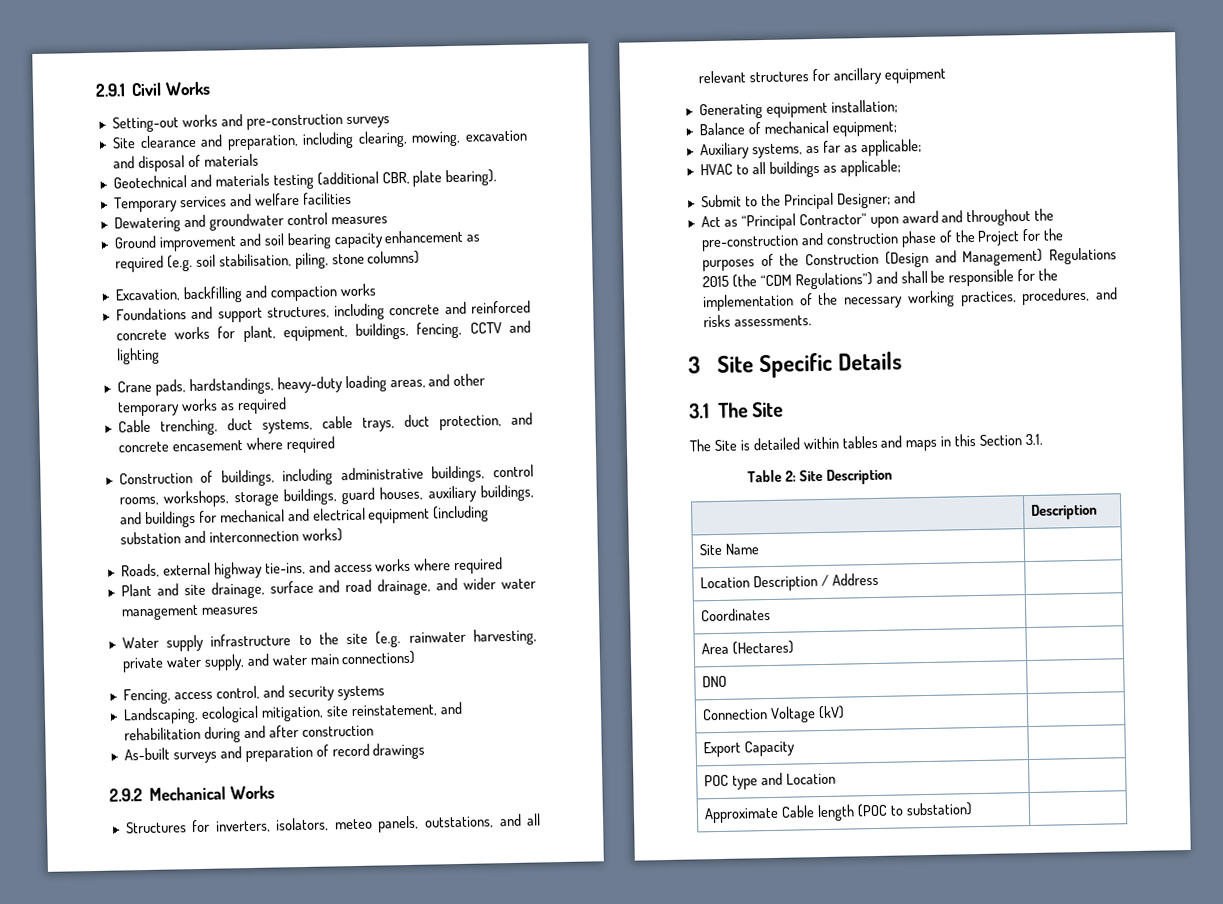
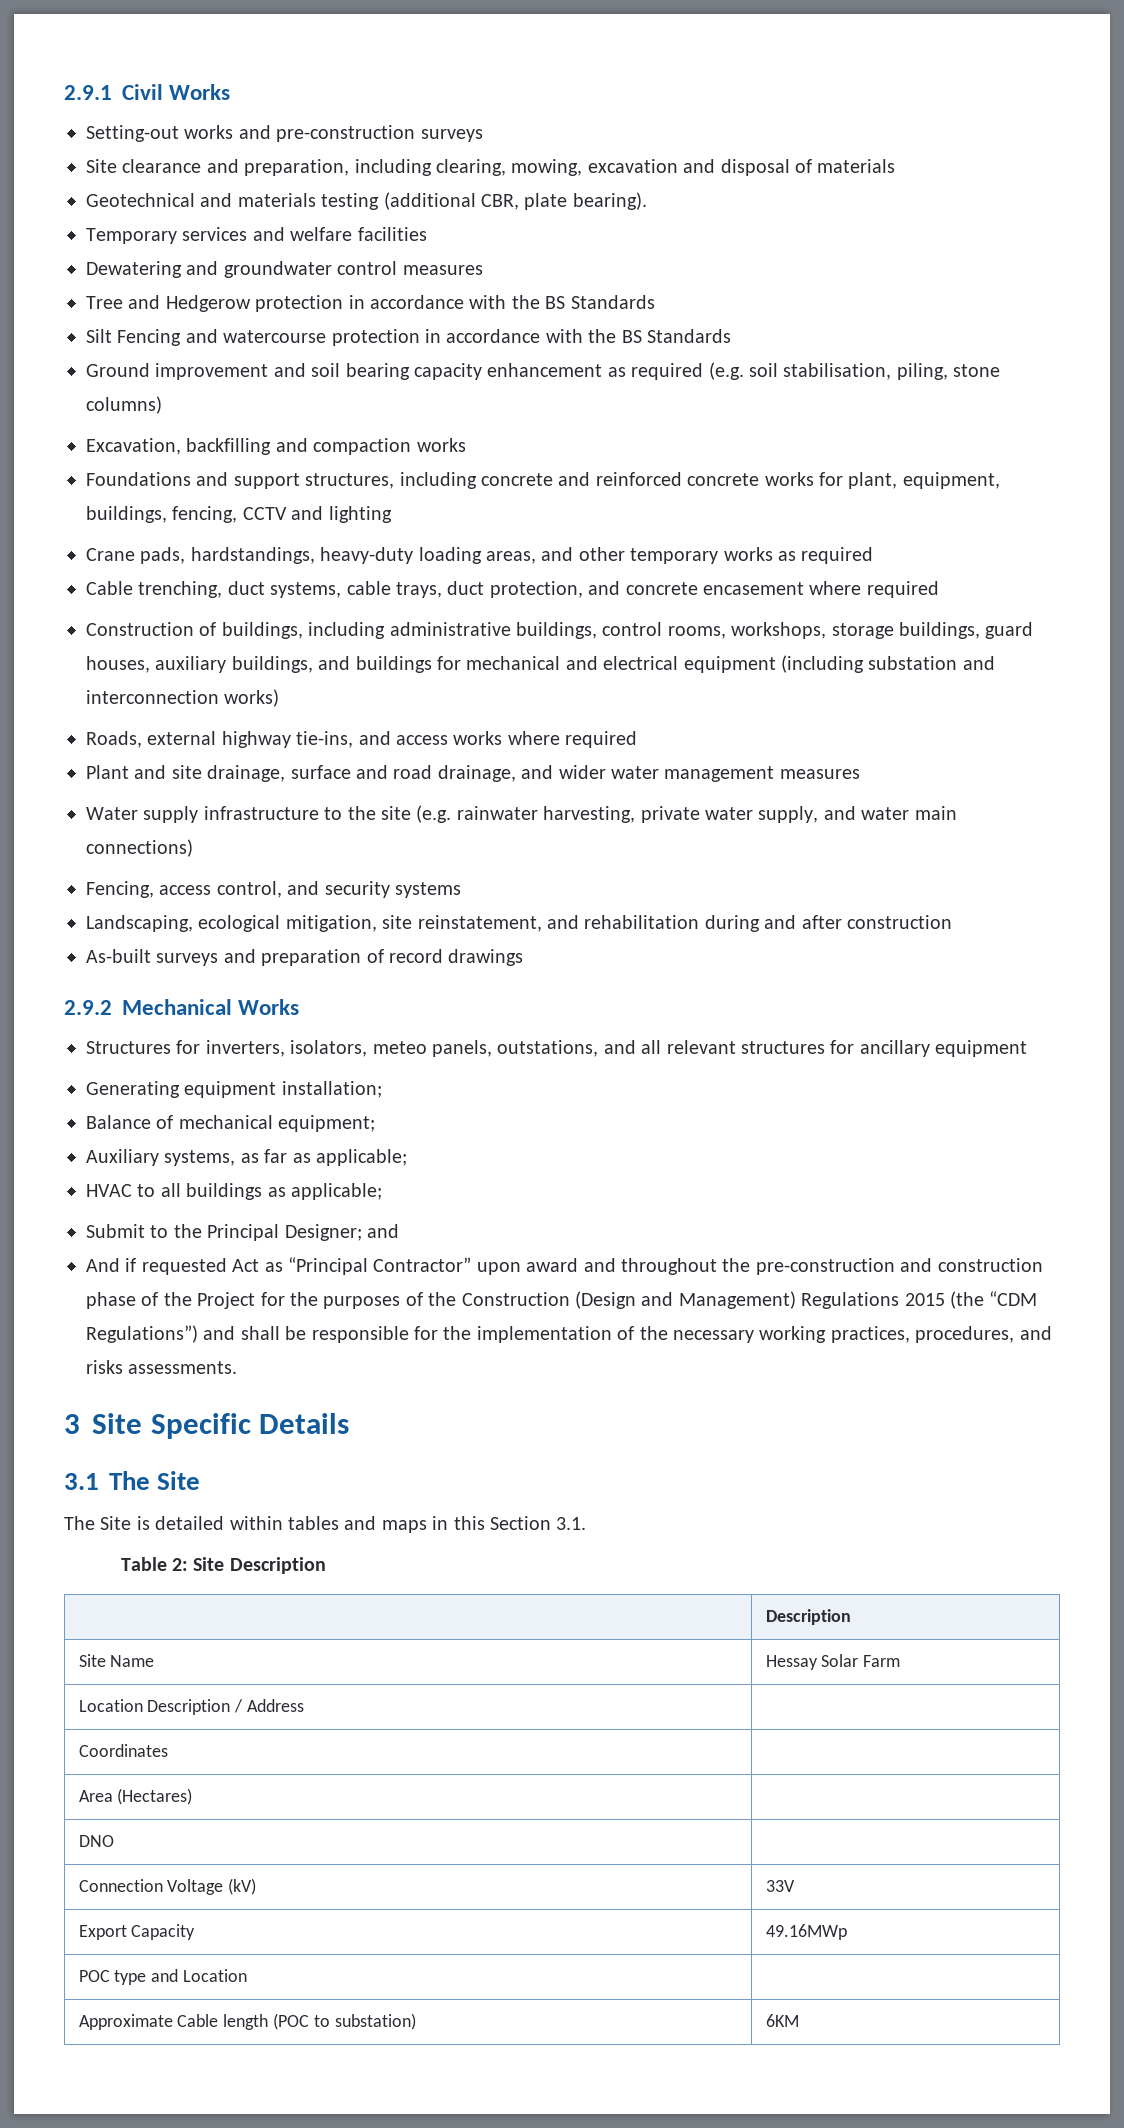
(388, 220) none -> [86,295,655,312] [86,329,731,346] // Tree and Hedgerow protection in accordance with the BS Standards // Silt Fencing and watercourse protection in accordance with the BS Standards
(916, 197) none -> [86,1258,227,1275] And if requested
(760, 549) none -> [765,1654,901,1670] Hessay Solar Farm
(846, 712) none -> [765,1880,795,1892] 33V
(796, 748) none -> [765,1924,847,1940] 49.16MWp
(974, 809) none -> [765,2014,799,2027] 6KM

